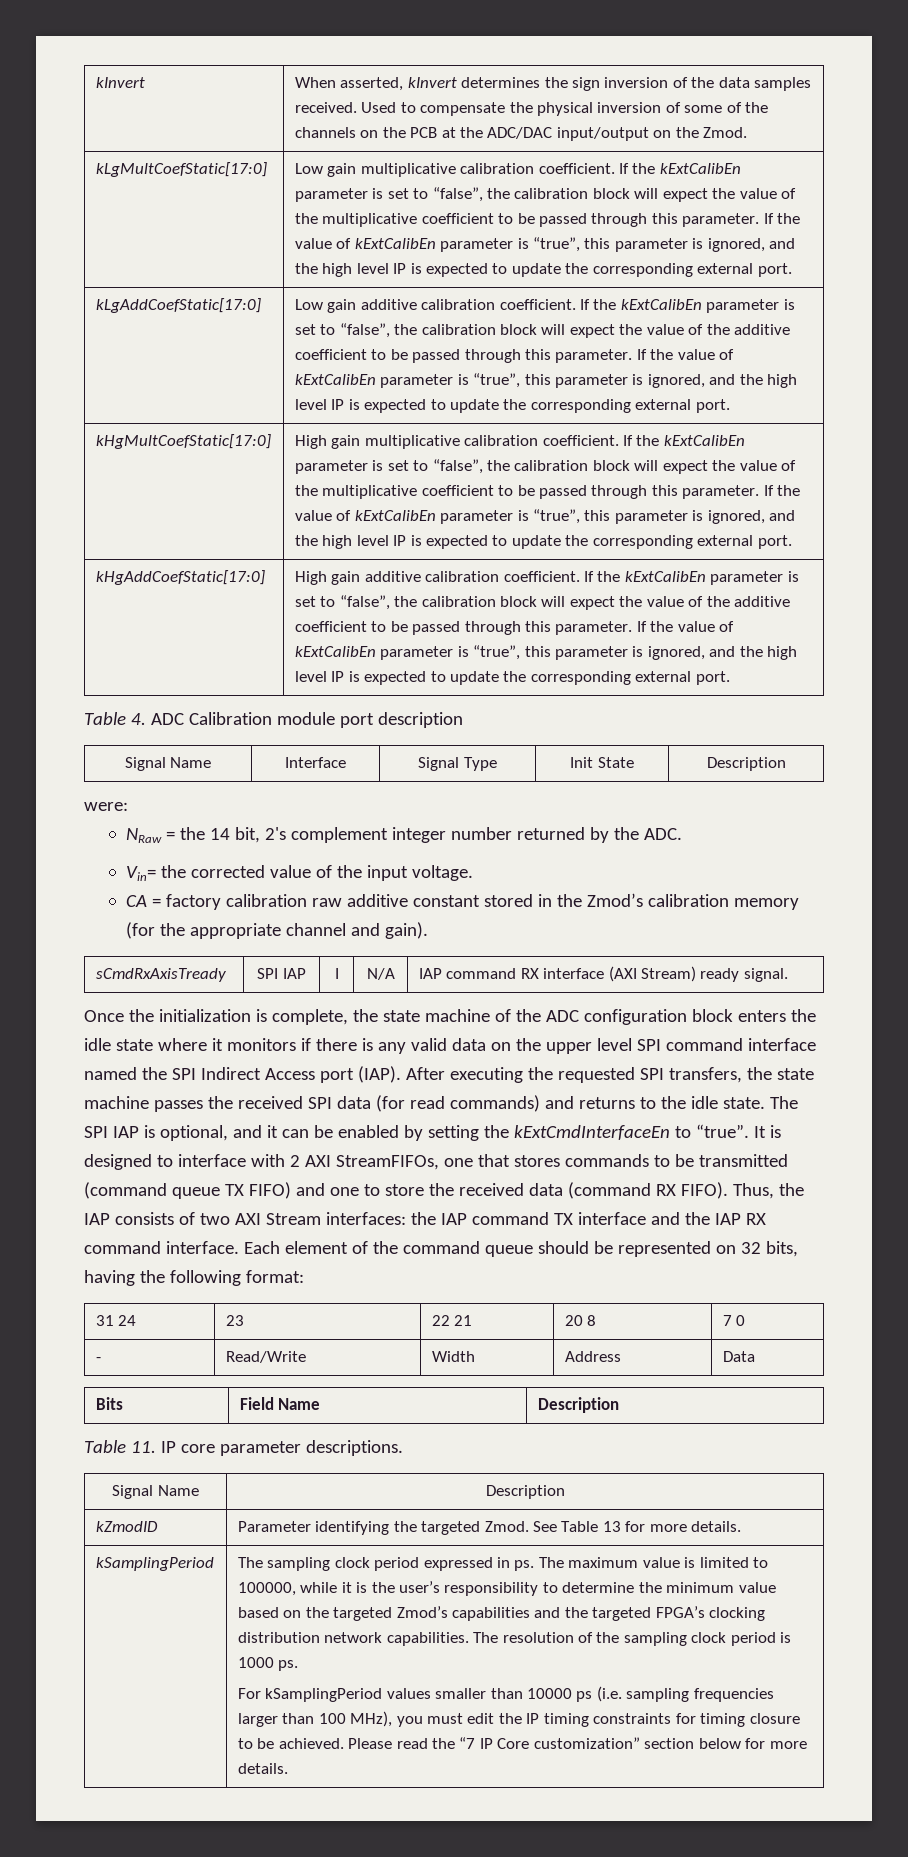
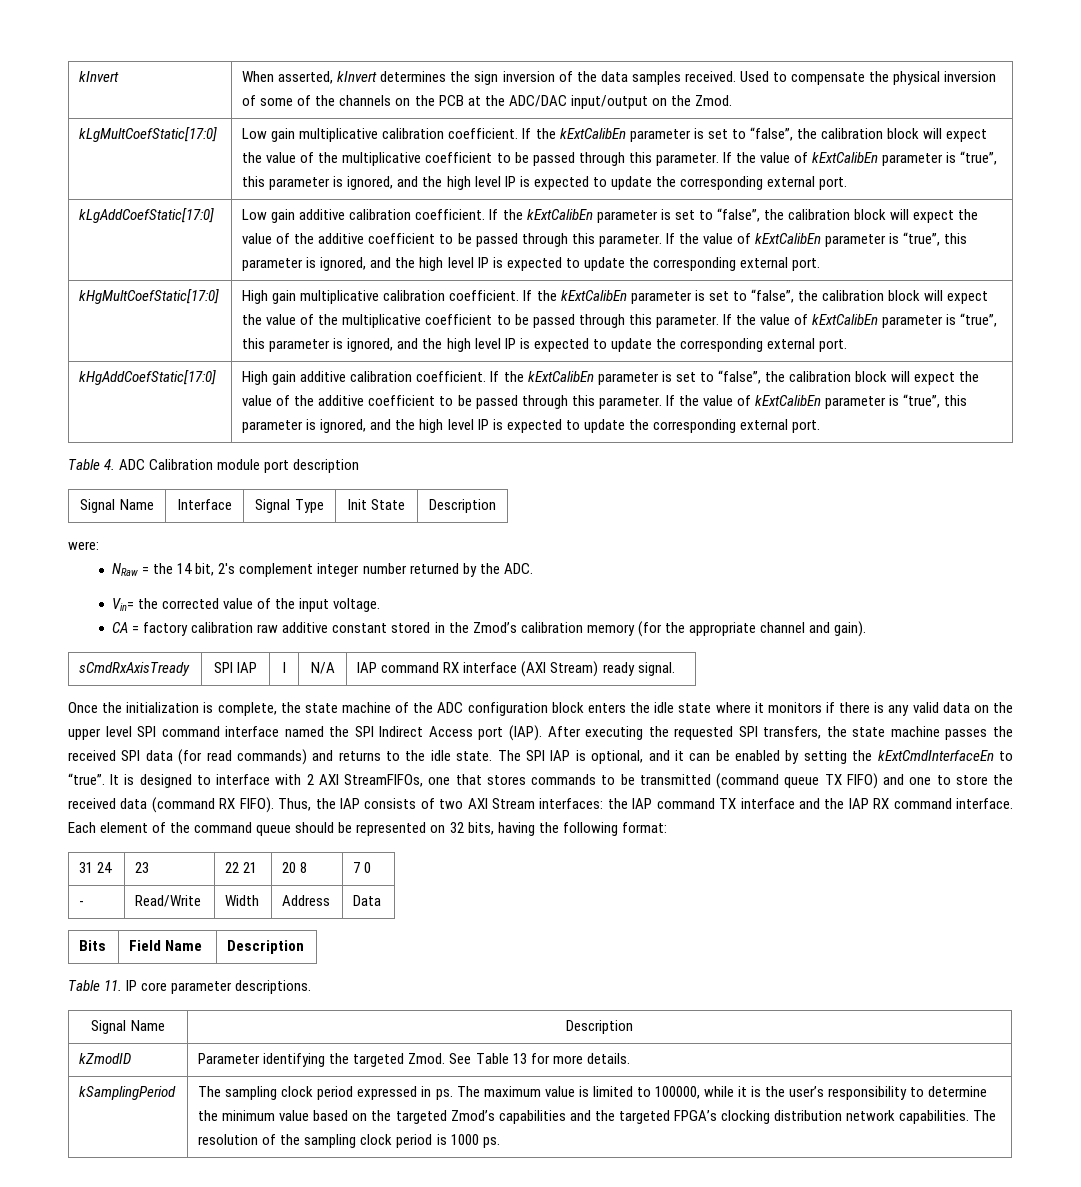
[237,1686,774,1702] [237,1711,800,1727] [237,1737,807,1749] [237,1763,288,1774] // For kSamplingPeriod values smaller than 10000 ps (i.e. sampling frequencies larger than 100 MHz), you must edit the IP timing constraints for timing closure to be achieved. Please read the “7 IP Core customization” section below for more details. -> (500, 1142) none

